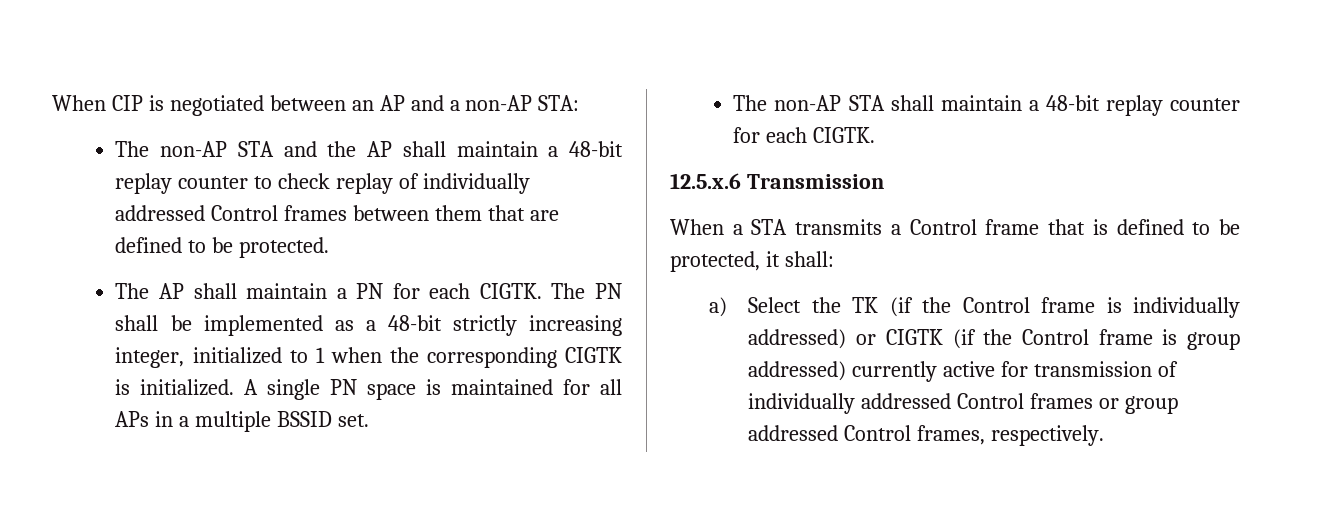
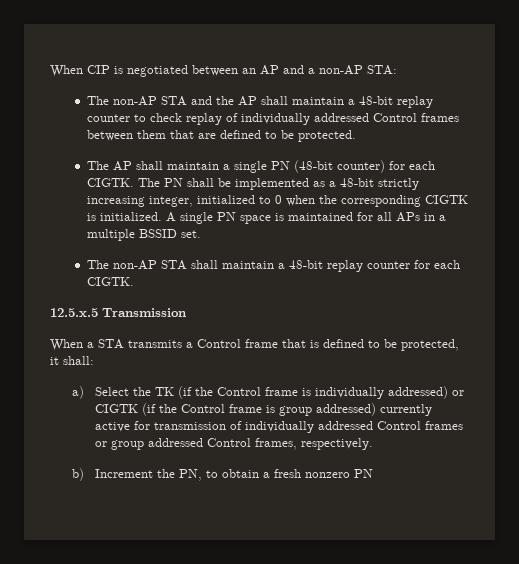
[356,283,384,299] PN -> [233,160,385,173] single PN (48-bit counter)
[315,347,325,363] 1 -> [274,195,282,204] 0
[670,173,741,189] 12.5.x.6 -> [50,308,98,317] 12.5.x.5
(1105, 435) none -> [72,468,373,481] // b) Increment the PN, to obtain a fresh nonzero PN

